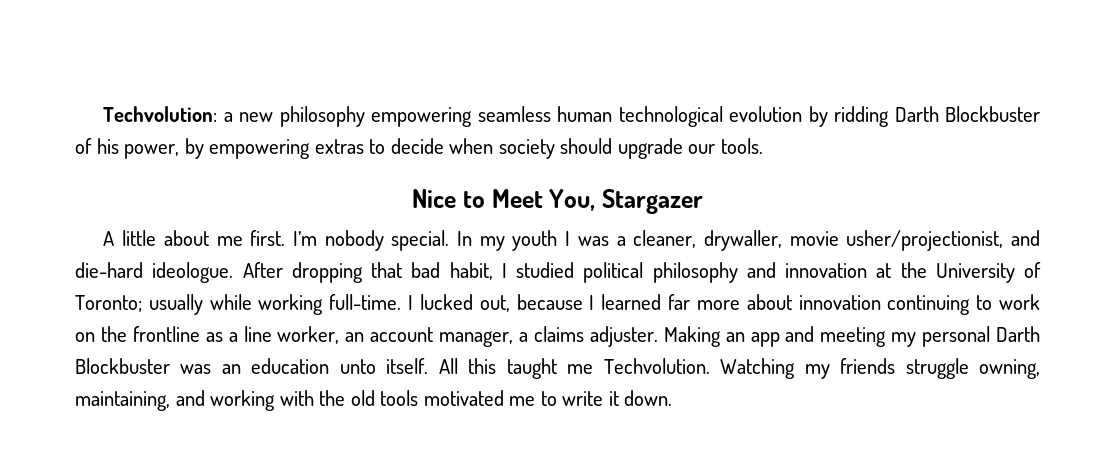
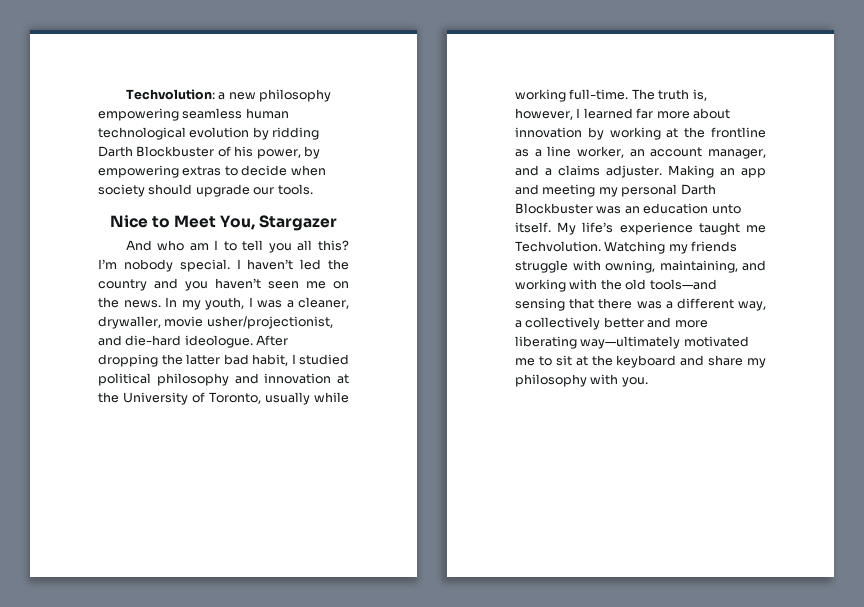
[103,230,450,251] A little about me first. I’m nobody special. -> [125,240,349,253] [98,259,350,272] [98,278,349,291] [98,297,161,308] And who am I to tell you all this? I’m nobody special. I haven’t led the country and you haven’t seen me on the news.
[512,230,558,251] youth -> [205,297,244,310] youth,
[371,262,402,278] that -> [161,354,220,365] the latter
[75,295,142,312] Toronto; -> [209,392,261,404] Toronto,
[408,294,583,312] I lucked out, because -> [631,89,707,101] [515,108,573,120] The truth is, however,
[887,294,1040,315] [75,332,95,342] continuing to work on -> [587,127,679,140] by working at
(514, 339) none -> [515,165,539,176] and
[438,358,497,374] All this -> [557,222,693,235] My life’s experience
(969, 368) none -> [572,260,601,271] with
[380,390,673,406] tools motivated me to write it down. -> [649,279,717,290] [515,298,766,311] [515,317,708,330] [515,336,749,349] [515,355,766,368] [515,374,648,387] tools—and sensing that there was a different way, a collectively better and more liberating way—ultimately motivated me to sit at the keyboard and share my philosophy with you.

